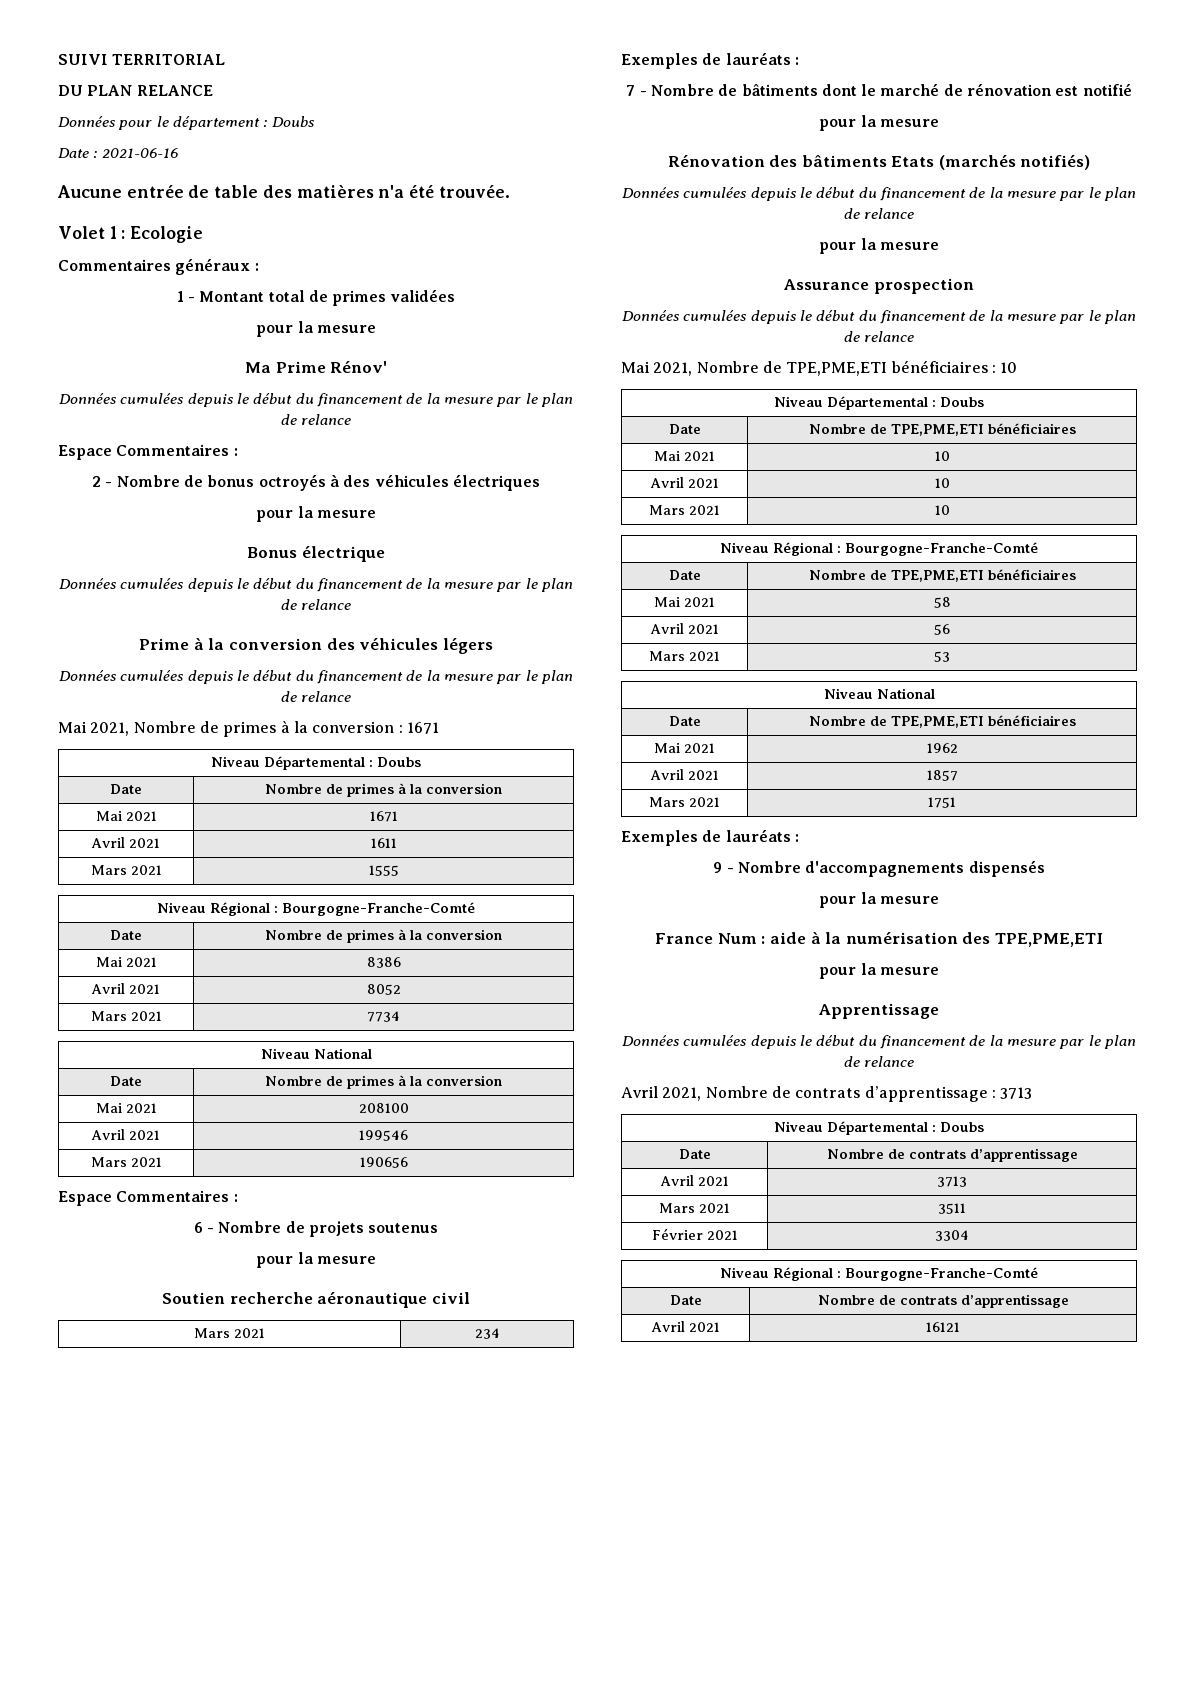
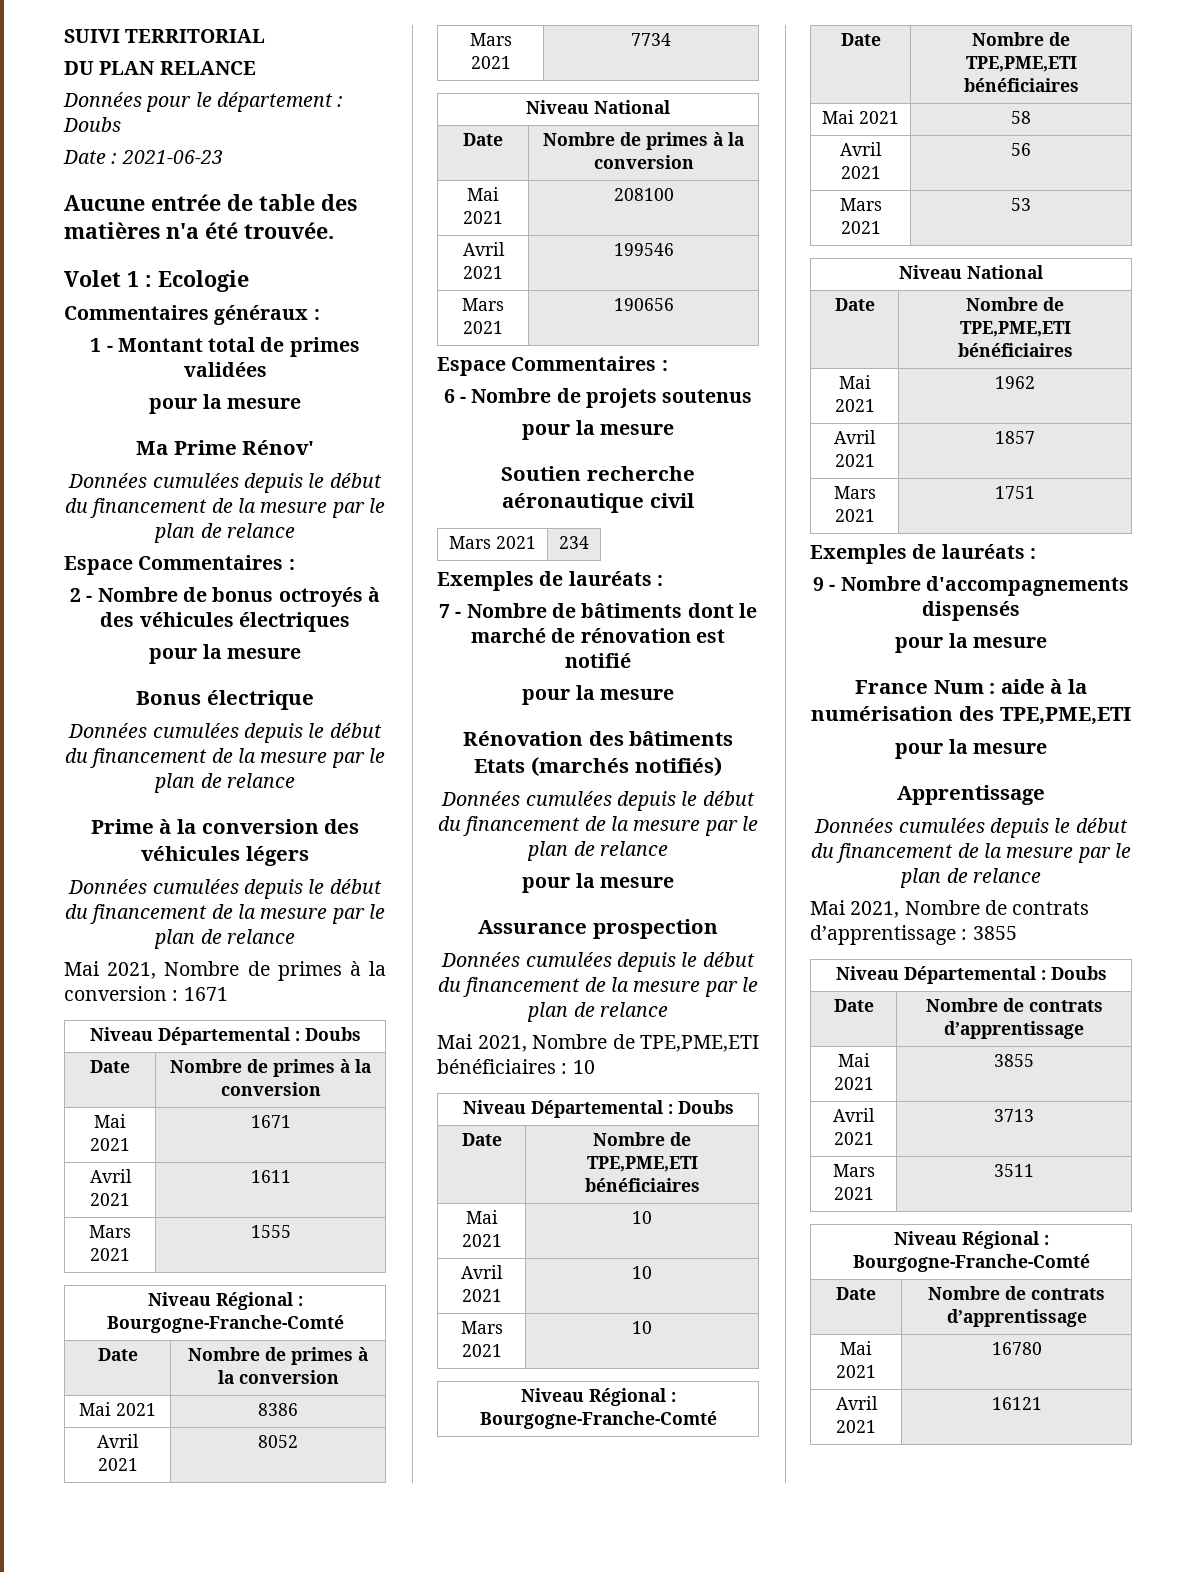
[101,148,178,158] 2021-06-16 -> [121,150,223,164] 2021-06-23
[621,1086,658,1098] Avril -> [810,900,845,915] Mai
[1000,1087,1033,1099] 3713 -> [972,926,1017,940] 3855
(1078, 1155) none -> [837,1053,870,1067] [833,1077,874,1090] [994,1054,1034,1067] // Mai 2021 | 3855
[651,1228,738,1240] [935,1230,969,1241] // Février 2021 | 3304 -> (1034, 1170) none
(1069, 1301) none -> [840,1341,872,1355] [836,1365,876,1378] [991,1342,1042,1355] // Mai 2021 | 16780

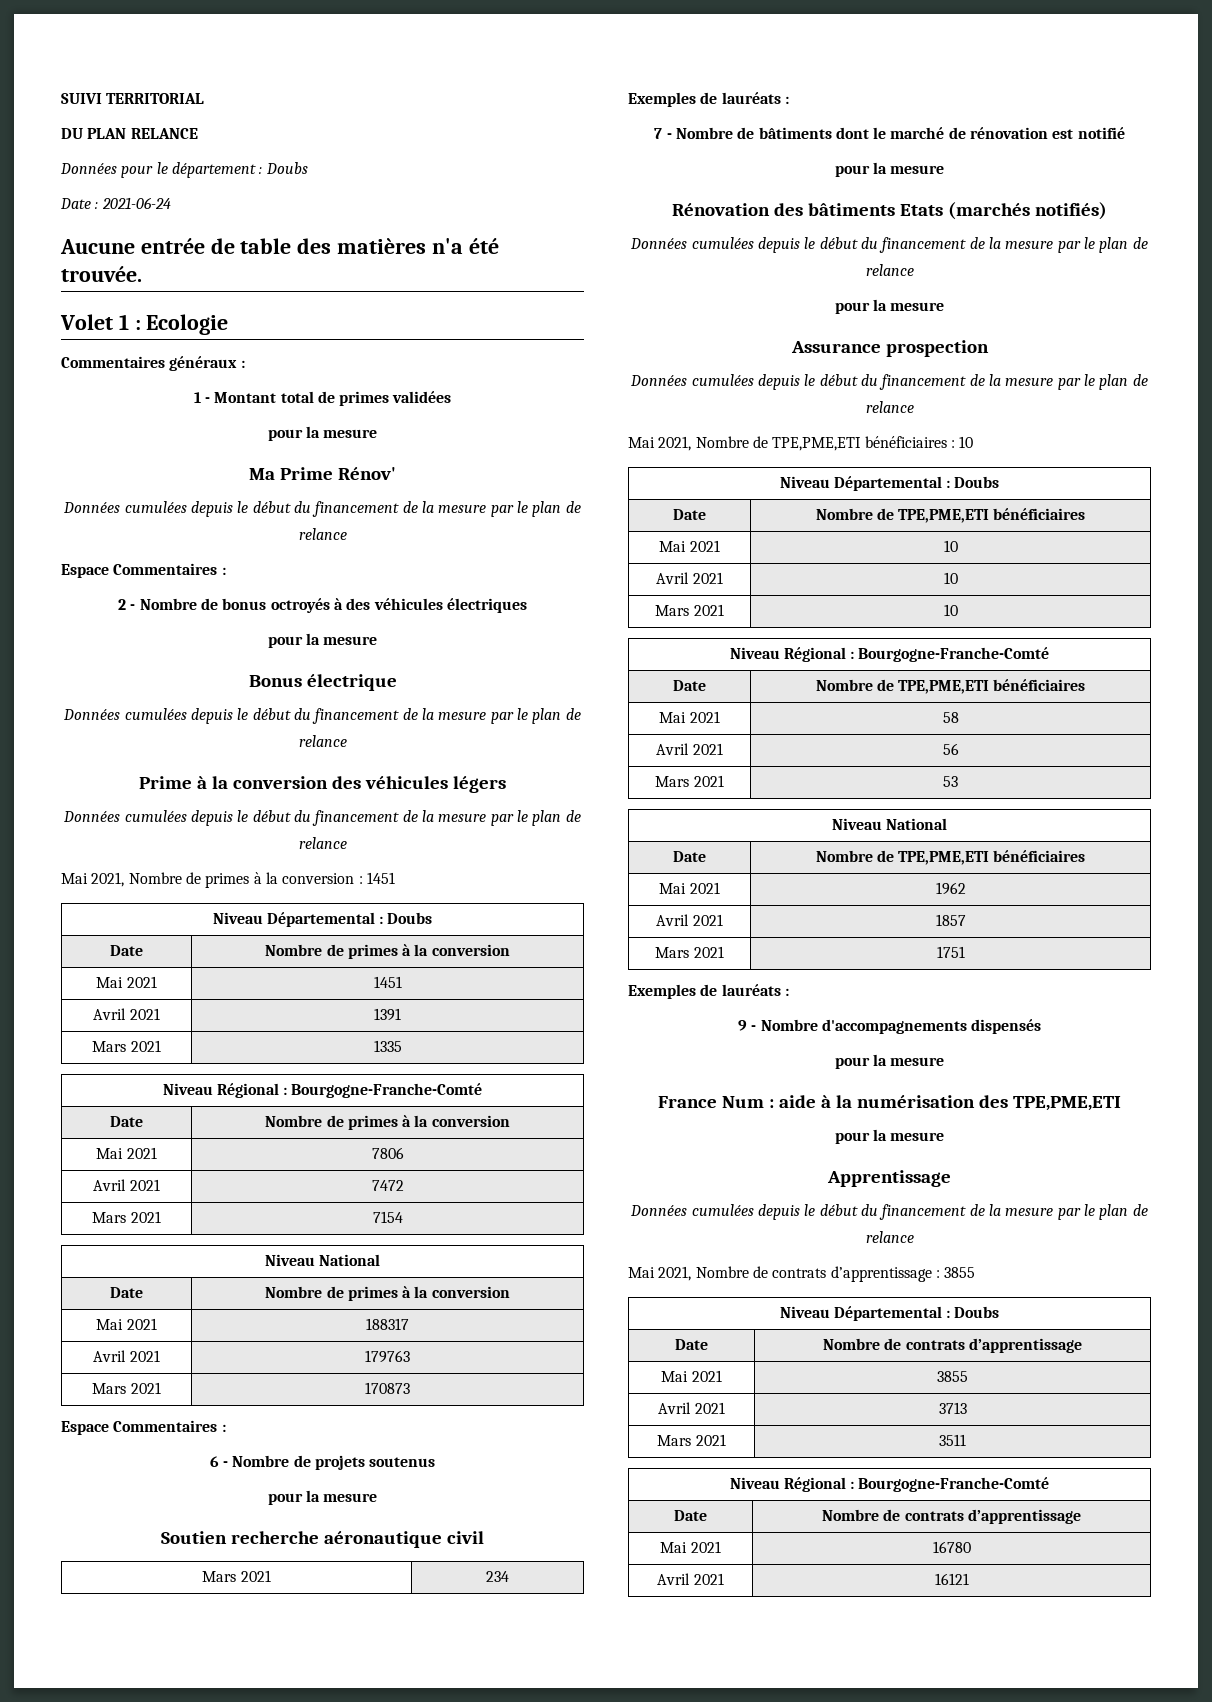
[121,150,223,164] 2021-06-23 -> [101,197,171,209] 2021-06-24
[183,987,228,1001] 1671 -> [366,872,395,884] 1451
[250,1115,291,1128] [89,1169,132,1183] [90,1193,130,1206] [250,1170,291,1183] [89,1225,131,1238] [90,1248,130,1261] [250,1225,291,1238] 1671 // Avril 2021 | 1611 // Mars 2021 | 1555 -> [373,976,402,988] [93,1008,160,1020] [374,1008,401,1021] [92,1040,161,1052] [373,1040,402,1052] 1451 // Avril 2021 | 1391 // Mars 2021 | 1335
[258,1403,298,1416] [97,1434,139,1448] [97,1458,138,1471] [258,1435,298,1448] [469,33,512,46] [470,56,511,69] [631,33,671,46] 8386 // Avril 2021 | 8052 // Mars 2021 | 7734 -> [371,1147,404,1159] [93,1179,160,1191] [371,1180,404,1191] [92,1211,161,1223] [372,1211,403,1223] 7806 // Avril 2021 | 7472 // Mars 2021 | 7154
[613,188,674,201] [462,242,505,256] [463,266,503,279] [613,243,674,256] [462,298,504,311] [463,321,503,334] [613,298,674,311] 208100 // Avril 2021 | 199546 // Mars 2021 | 190656 -> [366,1318,409,1330] [93,1350,160,1362] [365,1350,410,1363] [92,1382,161,1394] [365,1382,410,1394] 188317 // Avril 2021 | 179763 // Mars 2021 | 170873

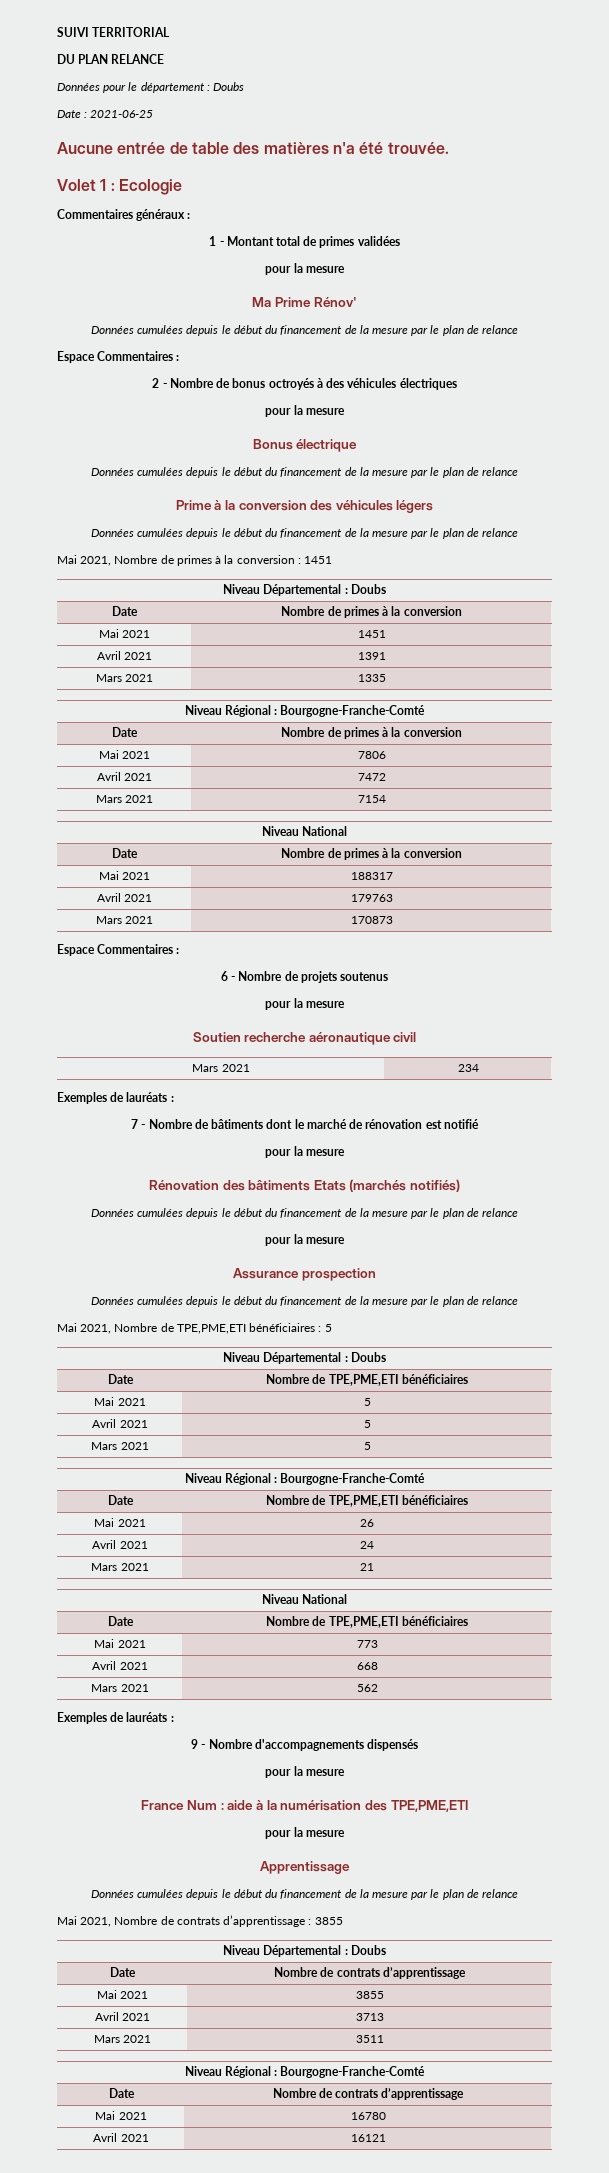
[101,197,171,209] 2021-06-24 -> [90,110,154,118] 2021-06-25
[959,436,974,448] 10 -> [324,1324,332,1332] 5
[943,540,958,552] [656,572,723,584] [943,572,958,584] [655,604,724,616] [943,604,958,616] 10 // Avril 2021 | 10 // Mars 2021 | 10 -> [363,1398,371,1406] [92,1419,148,1428] [363,1420,371,1428] [91,1442,149,1450] [363,1442,371,1450] 5 // Avril 2021 | 5 // Mars 2021 | 5
[942,712,959,723] [656,743,723,755] [942,743,959,755] [655,775,724,787] [943,776,958,787] 58 // Avril 2021 | 56 // Mars 2021 | 53 -> [360,1519,374,1527] [92,1540,148,1549] [360,1541,374,1549] [91,1563,149,1571] [360,1563,374,1571] 26 // Avril 2021 | 24 // Mars 2021 | 21
[935,882,966,895] [656,914,723,926] [935,914,966,926] [655,946,724,958] [936,946,965,958] 1962 // Avril 2021 | 1857 // Mars 2021 | 1751 -> [356,1640,378,1648] [92,1661,148,1670] [356,1662,378,1670] [91,1684,149,1692] [356,1684,378,1692] 773 // Avril 2021 | 668 // Mars 2021 | 562

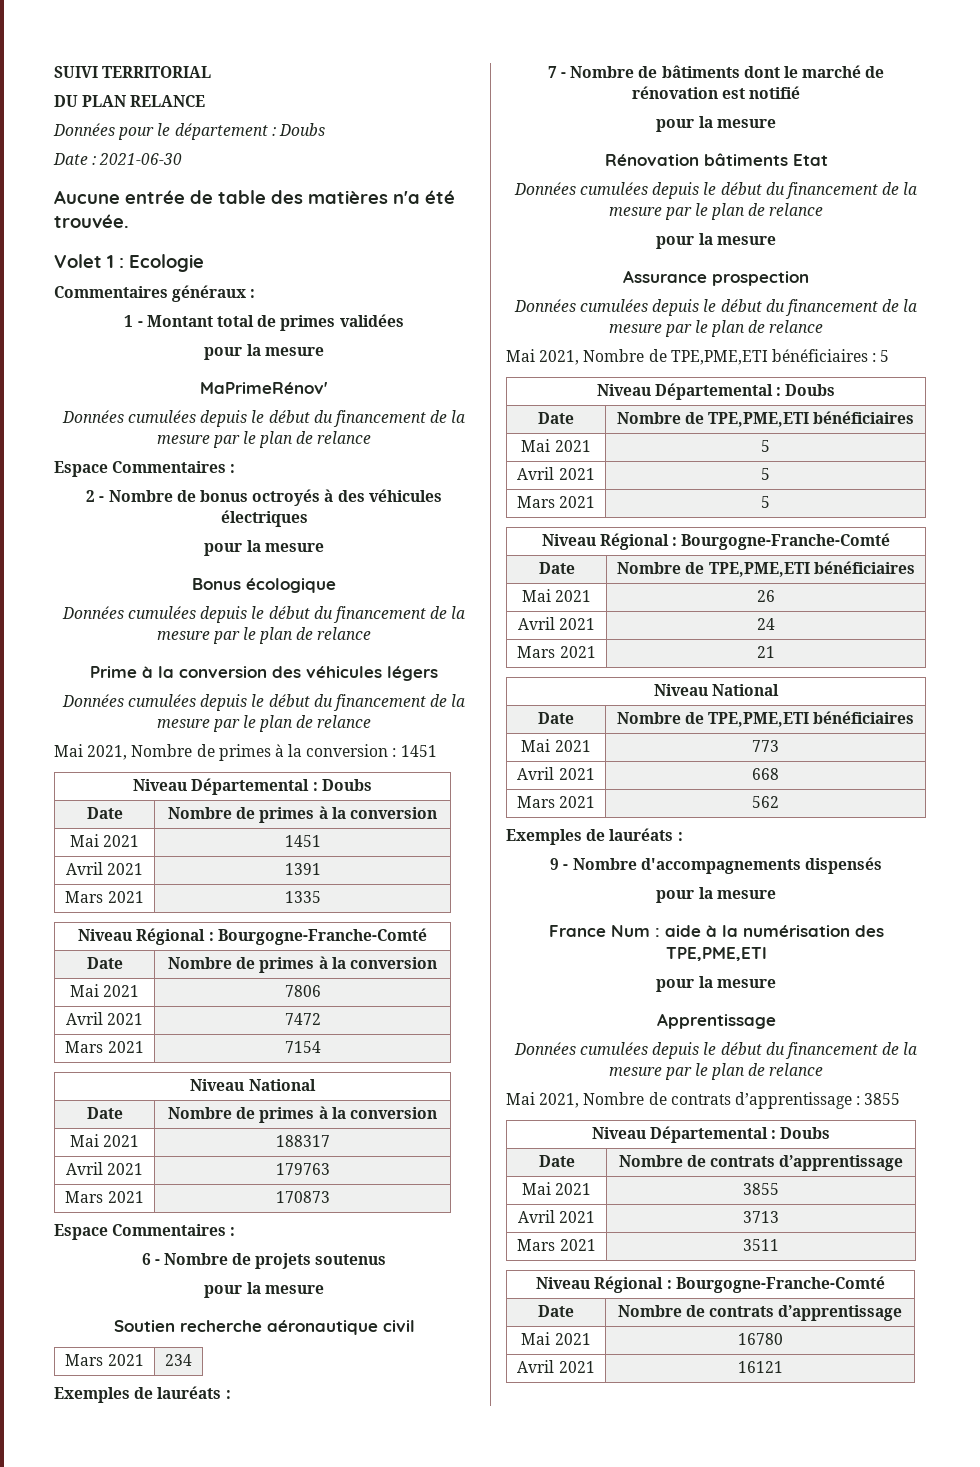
[90,110,154,118] 2021-06-25 -> [99,153,183,165] 2021-06-30
[252,297,357,307] Ma Prime Rénov' -> [200,382,328,394] MaPrimeRénov'
[296,439,358,452] électrique -> [246,578,336,593] écologique
[222,1179,461,1192] des bâtiments Etats (marchés notifiés) -> [703,153,828,166] bâtiments Etat

